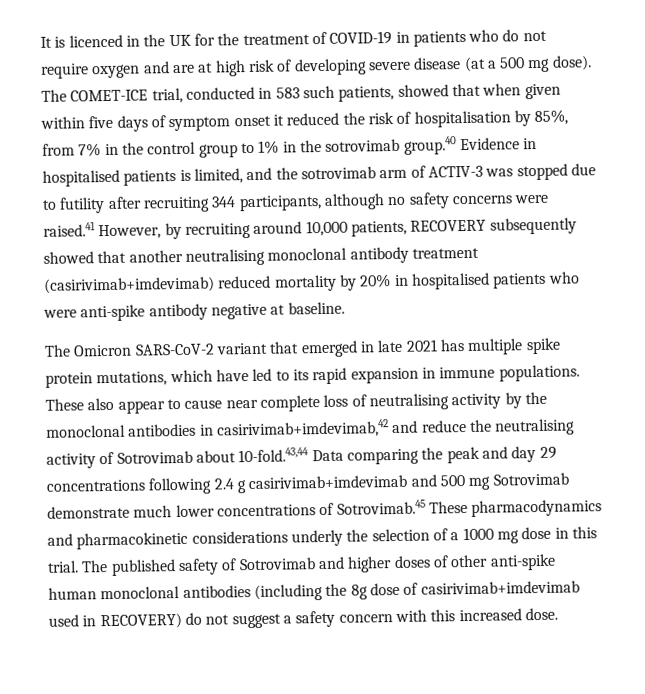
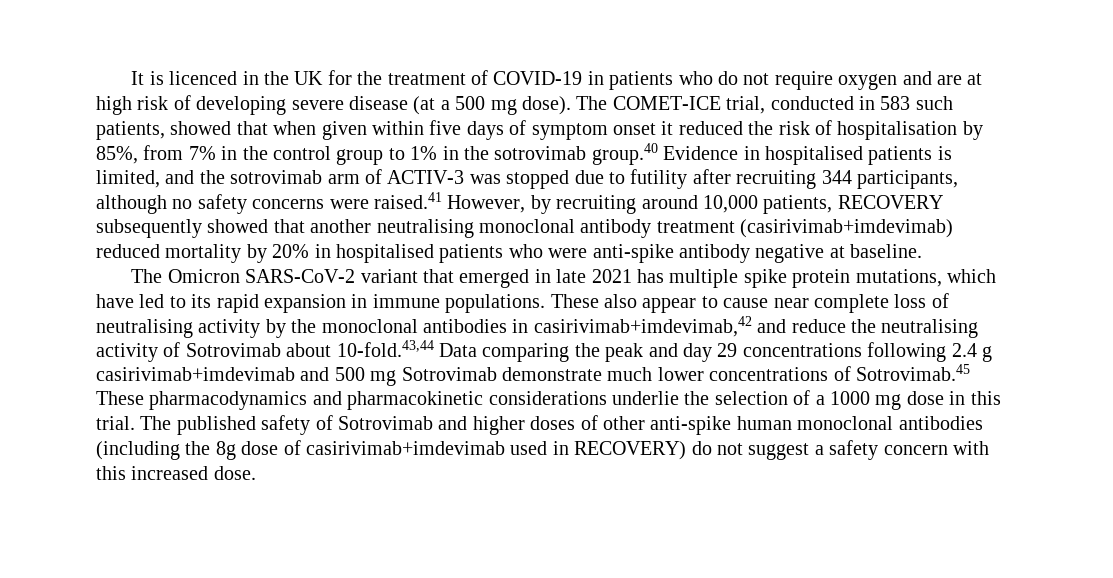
[290,529,343,547] underly -> [612,391,679,405] underlie

